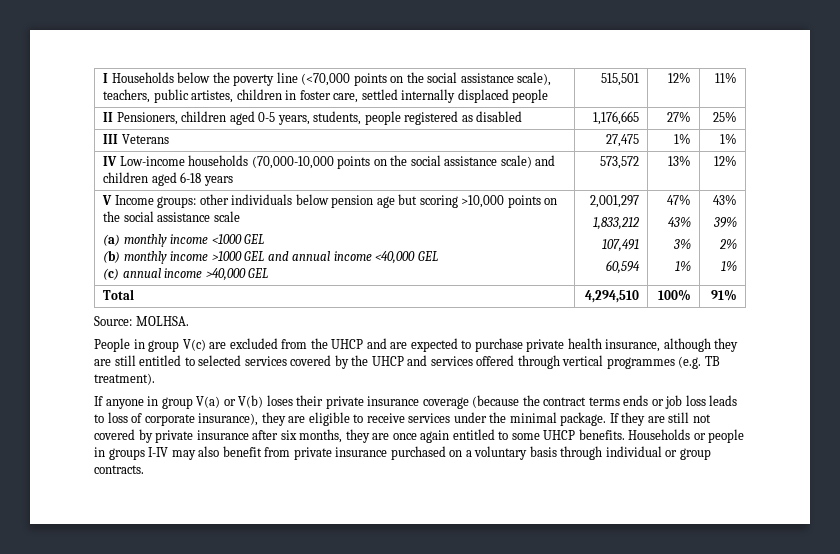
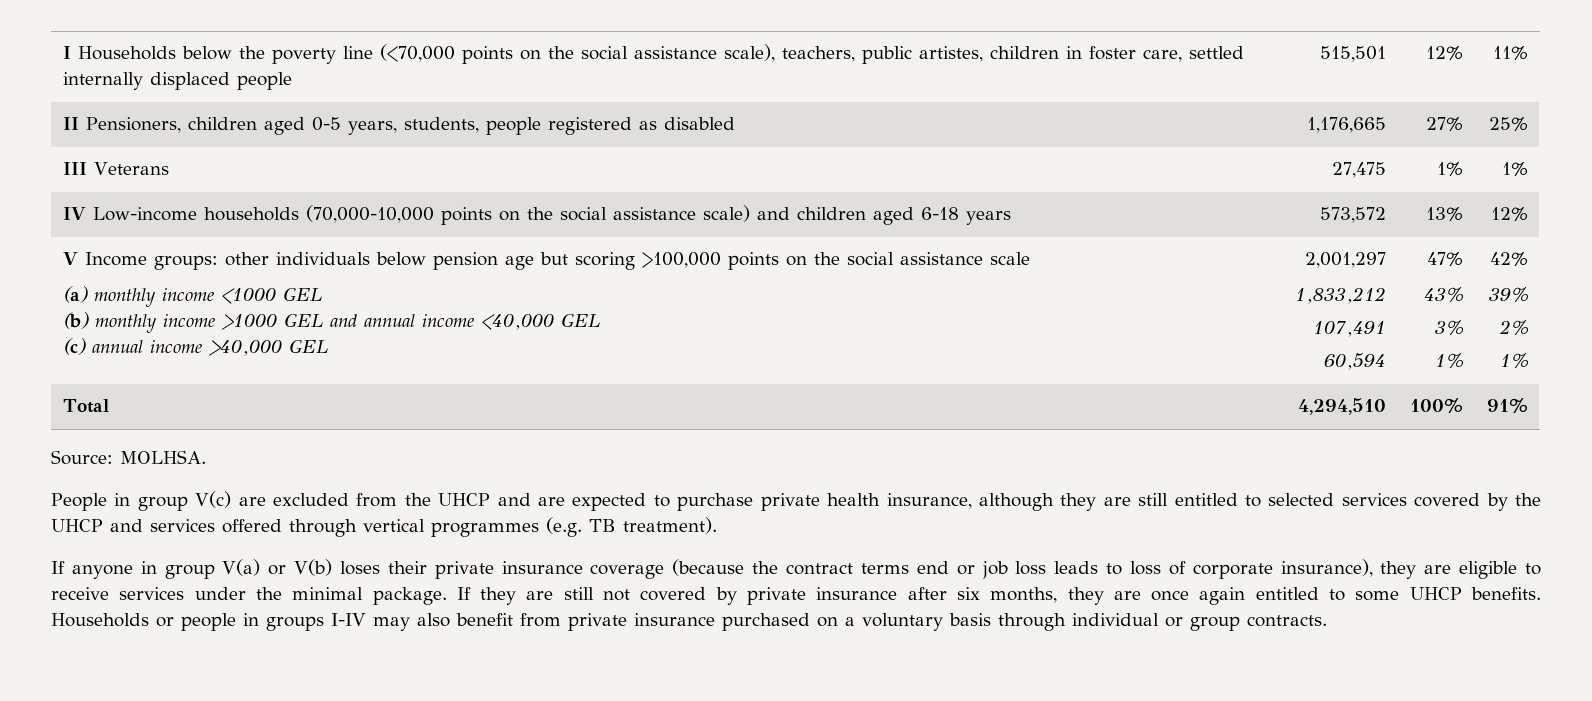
[461,195,505,208] >10,000 -> [641,252,721,268] >100,000
[712,194,737,205] 43% -> [1490,252,1529,266] 42%
[623,395,649,406] ends -> [916,561,949,574] end

